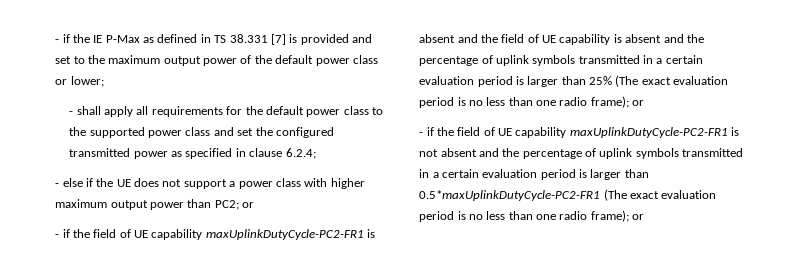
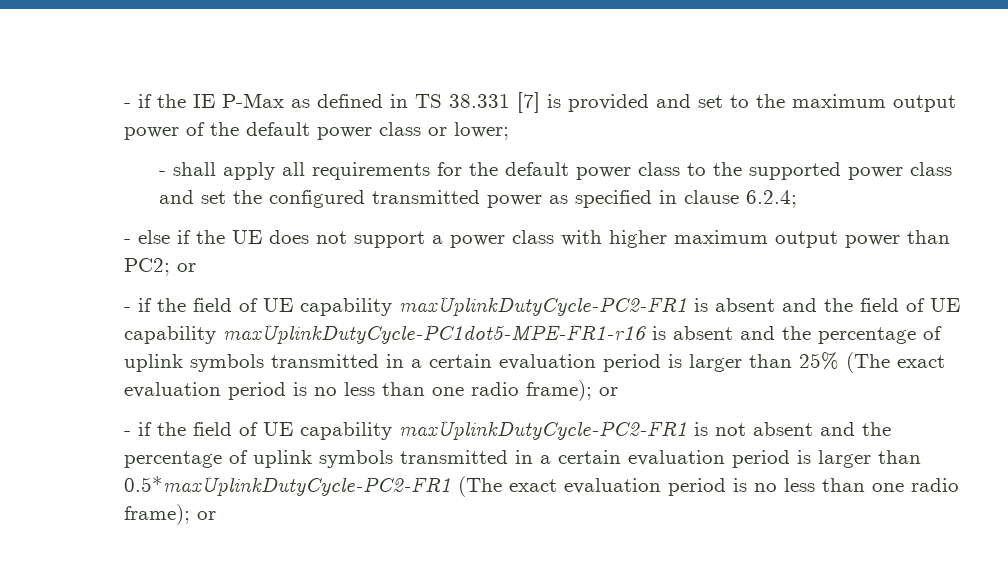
(611, 39) none -> [222,324,646,344] maxUplinkDutyCycle-PC1dot5-MPE-FR1-r16

